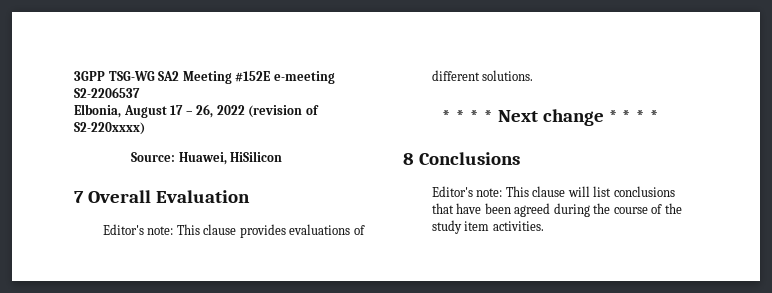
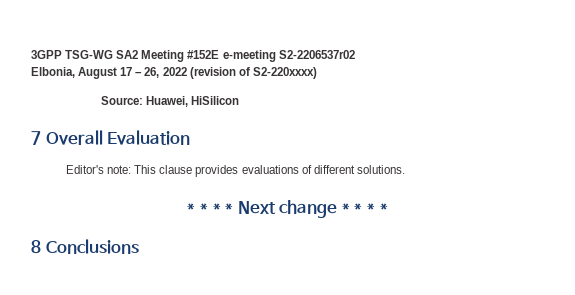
[74,87,140,98] S2-2206537 -> [278,50,355,59] S2-2206537r02
[431,186,675,197] [431,203,682,217] [431,220,544,234] // Editor's note: This clause will list conclusions that have been agreed during the course of the study item activities. -> (139, 246) none

